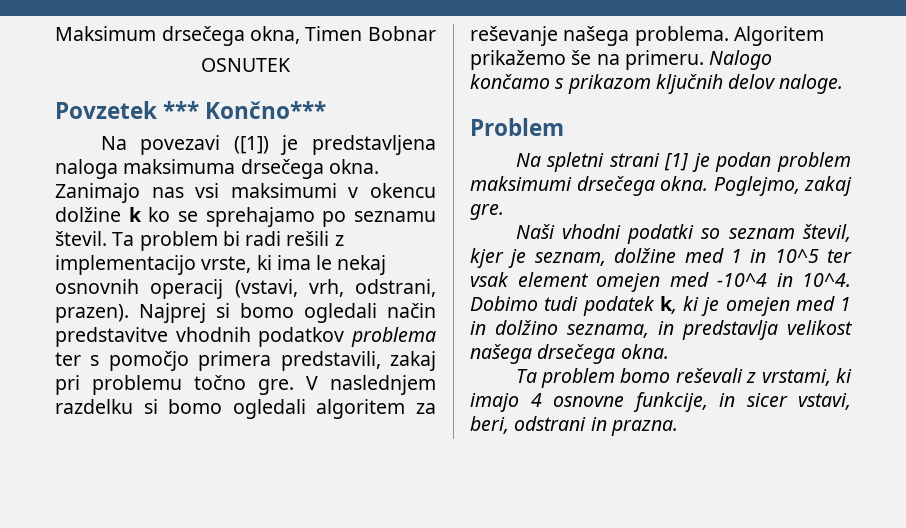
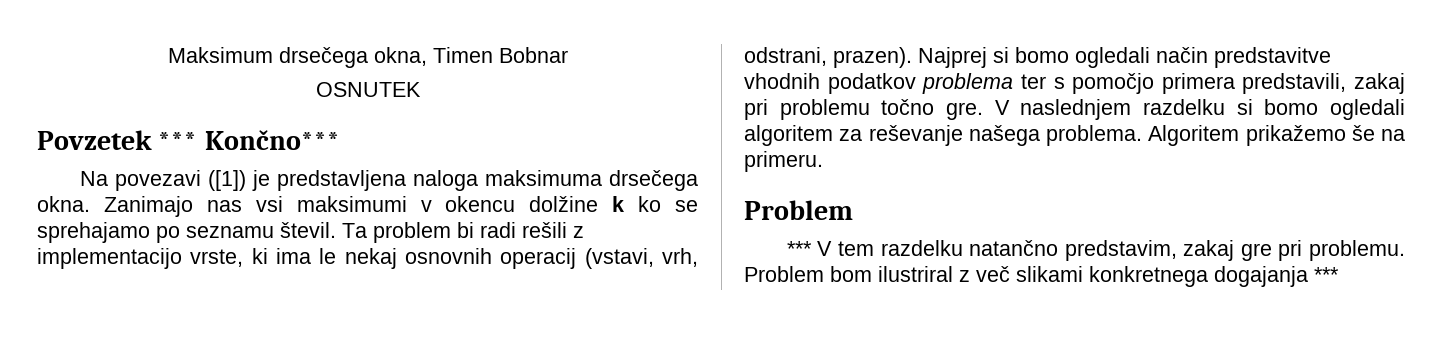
[709,50,773,70] [470,74,844,94] [470,118,564,136] [515,152,851,172] [470,176,852,196] [470,203,504,220] [515,224,851,244] [470,248,852,268] [470,272,851,292] [470,296,851,316] [470,320,853,340] [470,344,669,364] [515,368,852,388] [470,392,851,412] [470,416,678,436] Nalogo končamo s prikazom ključnih delov naloge. // Problem // Na spletni strani [1] je podan problem maksimumi drsečega okna. Poglejmo, zakaj gre. // Naši vhodni podatki so seznam števil, kjer je seznam, dolžine med 1 in 10^5 ter vsak element omejen med -10^4 in 10^4. Dobimo tudi podatek k, ki je omejen med 1 in dolžino seznama, in predstavlja velikost našega drsečega okna. // Ta problem bomo reševali z vrstami, ki imajo 4 osnovne funkcije, in sicer vstavi, beri, odstrani in prazna. -> [744,200,853,220] [786,240,1405,261] [744,266,1339,287] // Problem // *** V tem razdelku natančno predstavim, zakaj gre pri problemu. Problem bom ilustriral z več slikami konkretnega dogajanja ***

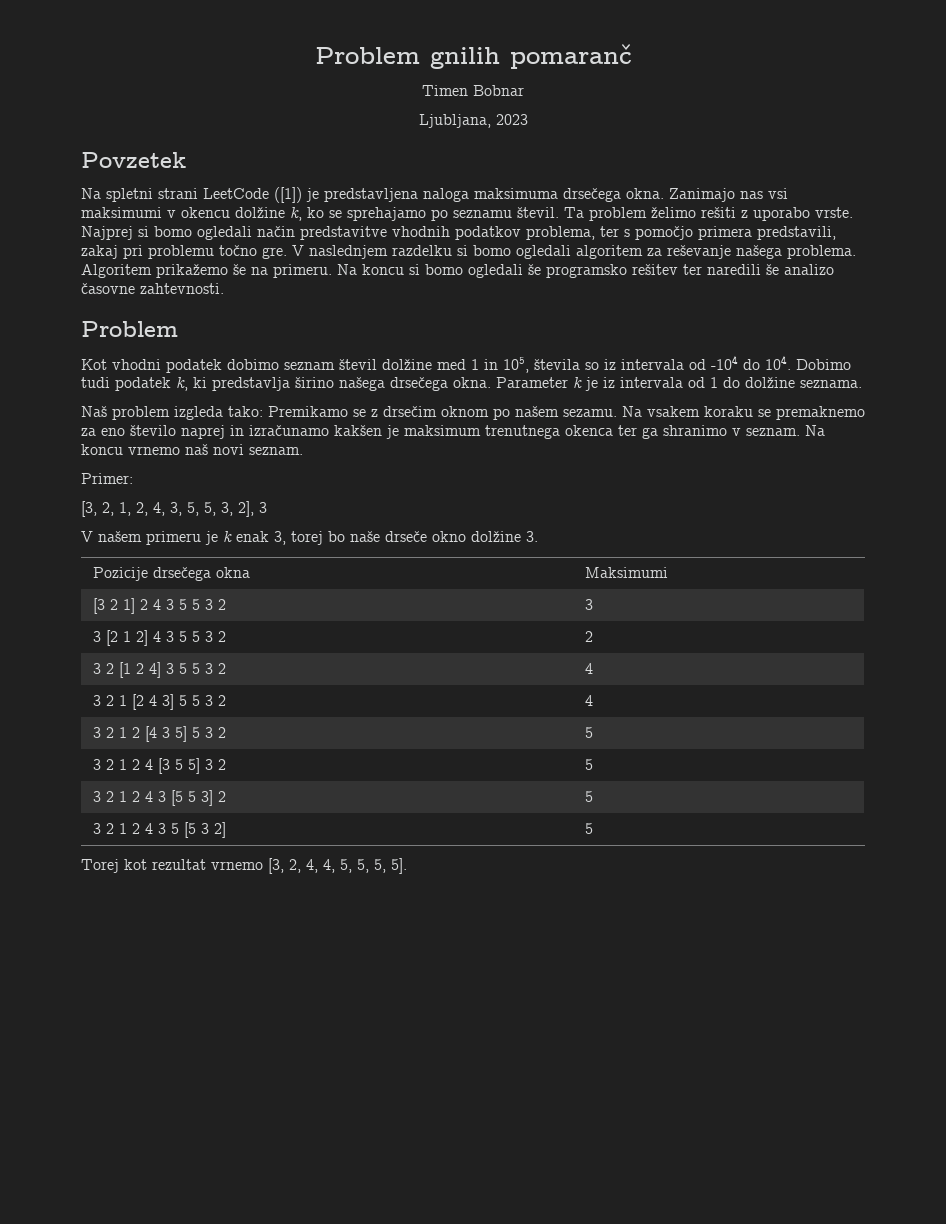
[167,47,427,68] Maksimum drsečega okna, -> [314,44,632,69] Problem gnilih pomaranč //
[315,82,421,97] OSNUTEK -> [418,114,528,128] Ljubljana, 2023
[158,130,340,150] [79,170,201,191] *** Končno*** // Na povezavi -> [81,188,269,202] // Na spletni strani LeetCode
[612,196,625,212] k -> [290,207,302,221] k,
[457,222,584,238] [37,248,698,269] [744,47,912,68] bi radi rešili z implementacijo vrste, ki ima le nekaj osnovnih operacij (vstavi, vrh, odstrani, prazen). -> [651,207,853,221] želimo rešiti z uporabo vrste.
[922,73,1014,94] problema -> [526,226,595,240] problema,
[744,200,853,220] [786,240,1405,261] [744,266,1339,287] // Problem // *** V tem razdelku natančno predstavim, zakaj gre pri problemu. Problem bom ilustriral z več slikami konkretnega dogajanja *** -> [337,264,834,278] [81,283,224,294] [81,321,178,337] [81,355,851,373] [81,377,862,391] [81,406,865,420] [81,425,825,439] [81,444,303,455] [81,473,133,484] [81,501,267,517] [81,531,538,545] [93,567,251,581] [585,567,669,578] [93,598,227,614] [585,599,594,610] [93,630,227,646] [585,631,594,642] [93,662,227,678] [585,663,594,674] [93,694,227,710] [585,695,594,706] [93,726,227,742] [585,727,594,738] [93,758,227,774] [585,759,594,770] [93,790,227,806] [585,791,594,802] [93,822,227,838] [585,823,594,834] [81,858,407,874] Na koncu si bomo ogledali še programsko rešitev ter naredili še analizo časovne zahtevnosti. // Problem // Kot vhodni podatek dobimo seznam števil dolžine med 1 in 105, števila so iz intervala od -104 do 104. Dobimo tudi podatek k, ki predstavlja širino našega drsečega okna. Parameter k je iz intervala od 1 do dolžine seznama. // Naš problem izgleda tako: Premikamo se z drsečim oknom po našem sezamu. Na vsakem koraku se premaknemo za eno število naprej in izračunamo kakšen je maksimum trenutnega okenca ter ga shranimo v seznam. Na koncu vrnemo naš novi seznam. // Primer: // [3, 2, 1, 2, 4, 3, 5, 5, 3, 2], 3 // V našem primeru je k enak 3, torej bo naše drseče okno dolžine 3. // Pozicije drsečega okna | Maksimumi // [3 2 1] 2 4 3 5 5 3 2 | 3 // 3 [2 1 2] 4 3 5 5 3 2 | 2 // 3 2 [1 2 4] 3 5 5 3 2 | 4 // 3 2 1 [2 4 3] 5 5 3 2 | 4 // 3 2 1 2 [4 3 5] 5 3 2 | 5 // 3 2 1 2 4 [3 5 5] 3 2 | 5 // 3 2 1 2 4 3 [5 5 3] 2 | 5 // 3 2 1 2 4 3 5 [5 3 2] | 5 // Torej kot rezultat vrnemo [3, 2, 4, 4, 5, 5, 5, 5].

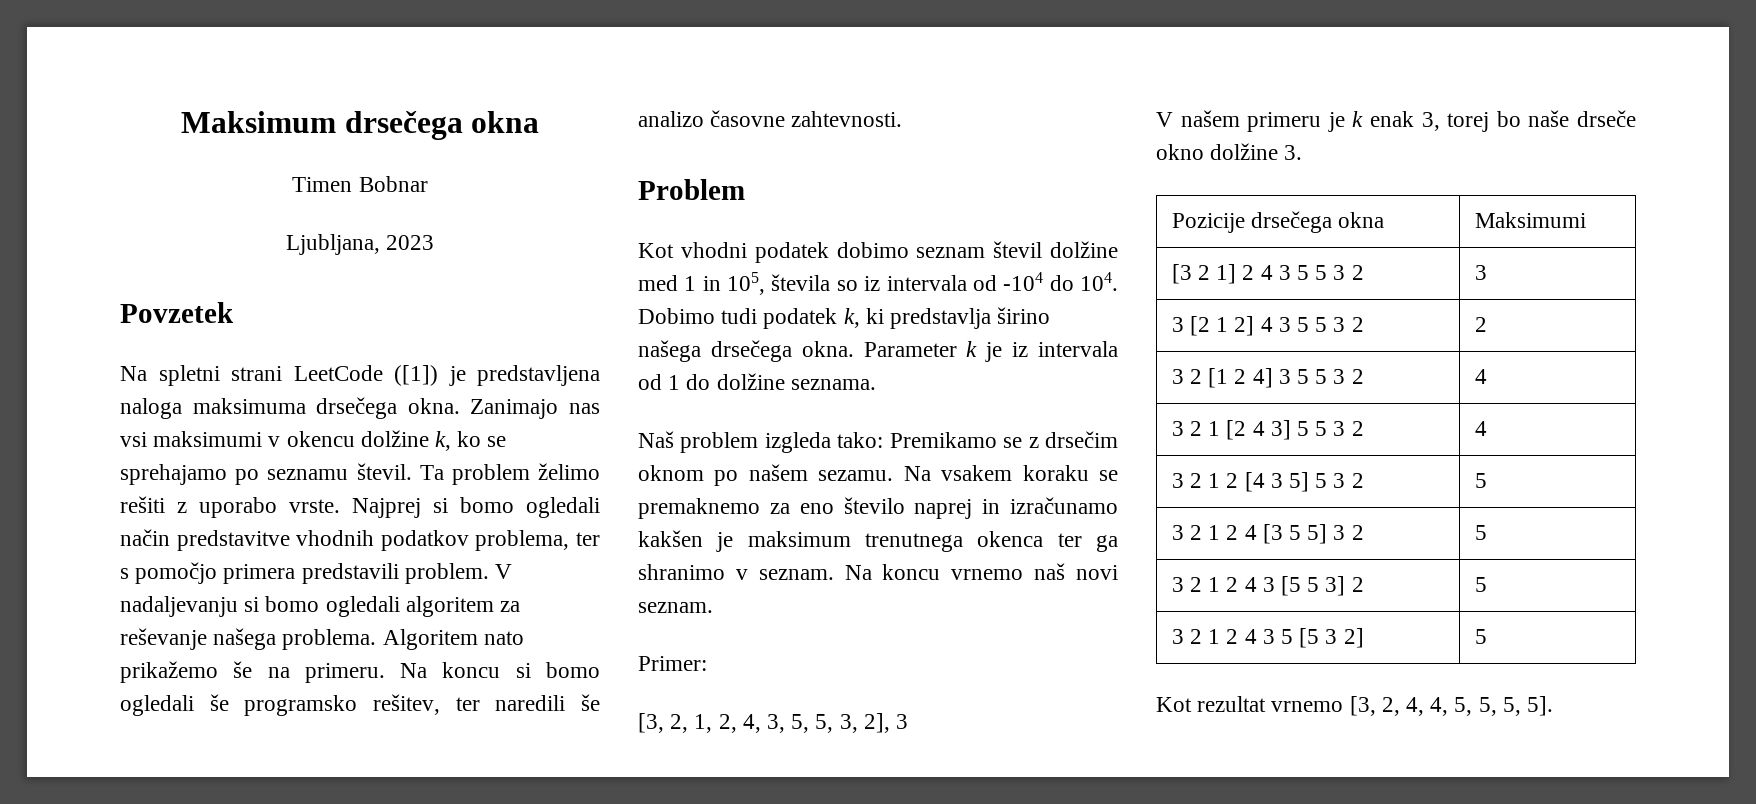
[314,44,632,69] Problem gnilih pomaranč -> [180,111,540,140] Maksimum drsečega okna
[757,226,836,240] [81,245,452,259] predstavili, zakaj pri problemu točno gre. V naslednjem razdelku -> [301,563,513,584] [120,596,238,617] predstavili problem. V nadaljevanju
(152, 271) none -> [483,631,524,645] nato
[632,264,678,275] rešitev -> [373,694,440,715] rešitev,
[81,859,147,873] Torej kot -> [1156,697,1192,712] Kot

